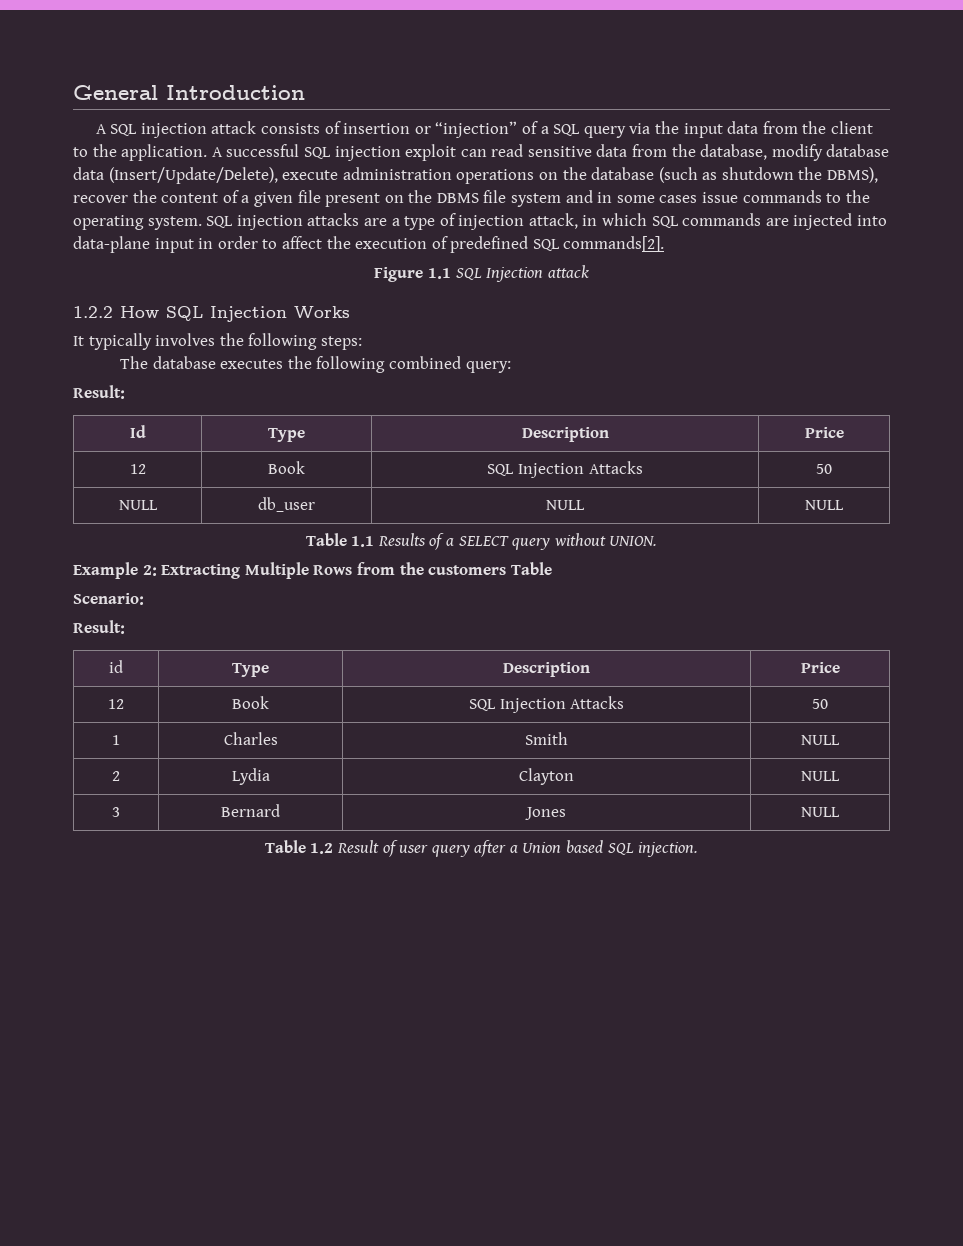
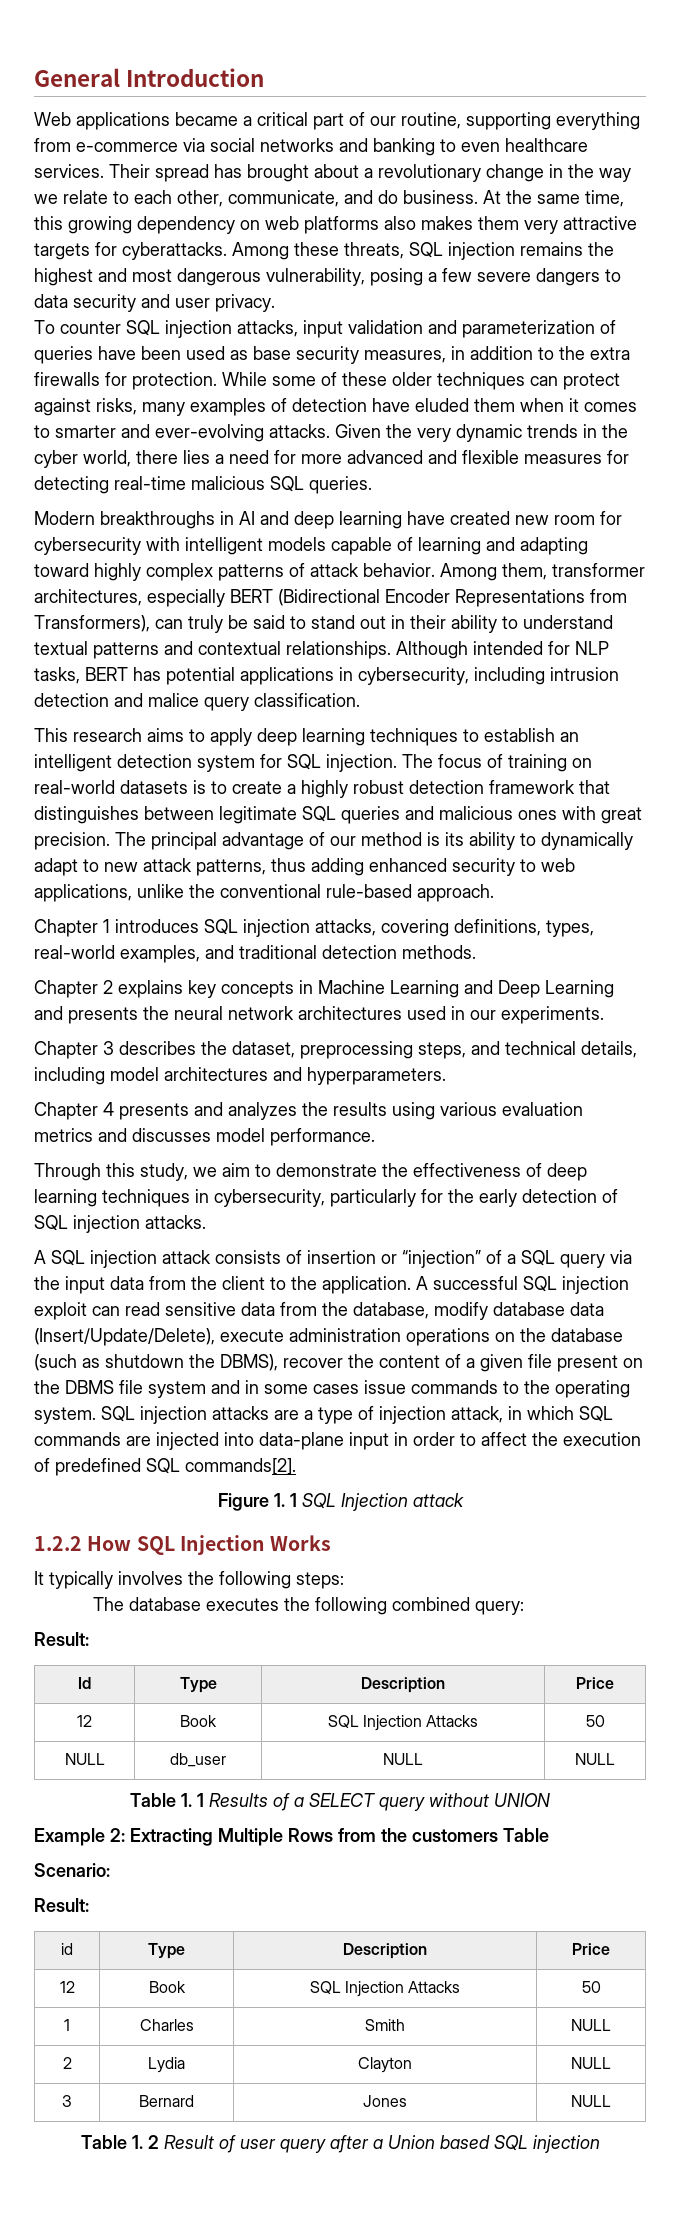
(305, 92) none -> [34,112,640,130] [34,138,588,156] [34,164,631,182] [34,190,624,207] [34,216,637,234] [34,242,614,260] [34,268,621,286] [34,294,275,312] [34,320,616,338] [34,346,630,364] [34,372,620,390] [34,398,637,416] [34,424,628,442] [34,450,629,468] [34,476,372,494] [34,511,622,529] [34,537,588,555] [34,563,645,581] [34,589,627,607] [34,615,613,633] [34,641,609,659] [34,667,619,685] [34,693,360,711] [34,728,579,746] [34,754,592,772] [34,780,610,798] [34,806,642,824] [34,832,633,850] [34,858,575,876] [34,884,494,902] [34,919,594,937] [34,945,476,963] [34,980,614,998] [34,1006,604,1024] [34,1041,637,1059] [34,1067,446,1085] [34,1102,583,1120] [34,1128,375,1146] [34,1163,587,1181] [34,1189,618,1207] [34,1215,206,1233] // Web applications became a critical part of our routine, supporting everything from e-commerce via social networks and banking to even healthcare services. Their spread has brought about a revolutionary change in the way we relate to each other, communicate, and do business. At the same time, this growing dependency on web platforms also makes them very attractive targets for cyberattacks. Among these threats, SQL injection remains the highest and most dangerous vulnerability, posing a few severe dangers to data security and user privacy. // To counter SQL injection attacks, input validation and parameterization of queries have been used as base security measures, in addition to the extra firewalls for protection. While some of these older techniques can protect against risks, many examples of detection have eluded them when it comes to smarter and ever-evolving attacks. Given the very dynamic trends in the cyber world, there lies a need for more advanced and flexible measures for detecting real-time malicious SQL queries. // Modern breakthroughs in AI and deep learning have created new room for cybersecurity with intelligent models capable of learning and adapting toward highly complex patterns of attack behavior. Among them, transformer architectures, especially BERT (Bidirectional Encoder Representations from Transformers), can truly be said to stand out in their ability to understand textual patterns and contextual relationships. Although intended for NLP tasks, BERT has potential applications in cybersecurity, including intrusion detection and malice query classification. // This research aims to apply deep learning techniques to establish an intelligent detection system for SQL injection. The focus of training on real-world datasets is to create a highly robust detection framework that distinguishes between legitimate SQL queries and malicious ones with great precision. The principal advantage of our method is its ability to dynamically adapt to new attack patterns, thus adding enhanced security to web applications, unlike the conventional rule-based approach. // Chapter 1 introduces SQL injection attacks, covering definitions, types, real-world examples, and traditional detection methods. // Chapter 2 explains key concepts in Machine Learning and Deep Learning and presents the neural network architectures used in our experiments. // Chapter 3 describes the dataset, preprocessing steps, and technical details, including model architectures and hyperparameters. // Chapter 4 presents and analyzes the results using various evaluation metrics and discusses model performance. // Through this study, we aim to demonstrate the effectiveness of deep learning techniques in cybersecurity, particularly for the early detection of SQL injection attacks.
[427,268,451,279] 1.1 -> [273,1493,297,1507] 1. 1
[351,536,375,547] 1.1 -> [181,1793,204,1807] 1. 1
[609,536,658,546] UNION. -> [494,1793,550,1807] UNION
[310,843,334,854] 1.2 -> [131,2135,159,2149] 1. 2
[638,842,699,857] injection. -> [532,2135,600,2153] injection

